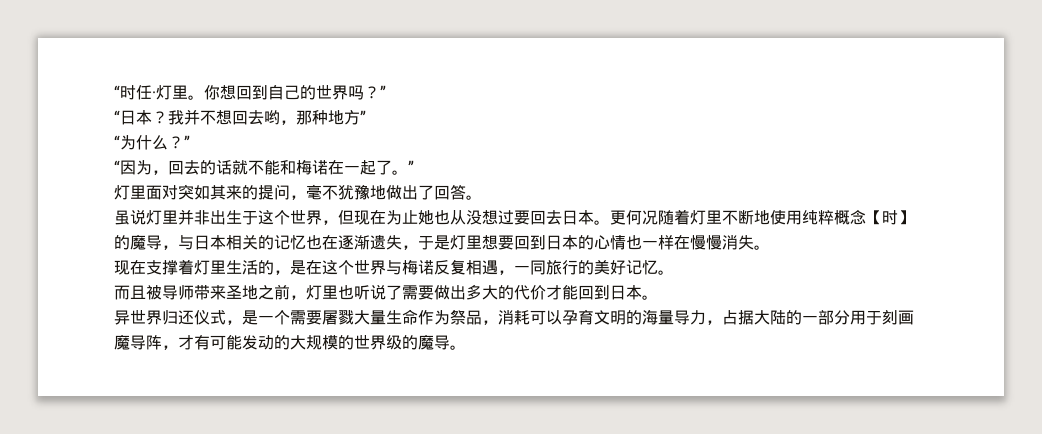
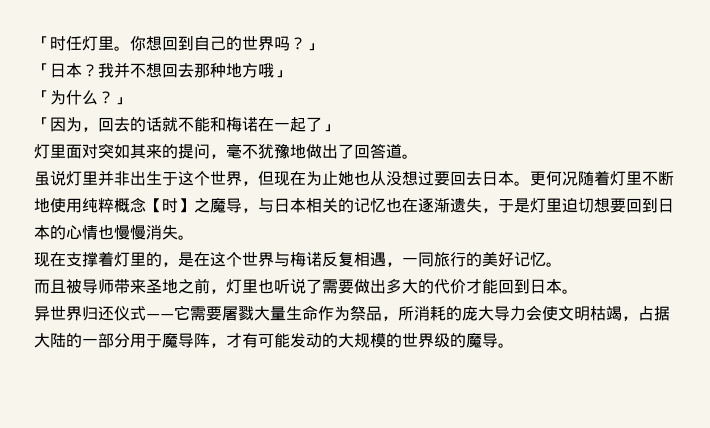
[114,85,156,100] “时任· -> [34,36,82,51] 「时任
[380,85,386,98] [114,110,120,123] ” // “ -> [306,43,322,51] [34,63,50,76] 」 // 「
[264,110,296,125] 哟， -> (194, 70) none
[360,110,366,123] [114,135,190,150] [114,160,120,173] ” // “为什么？” // “ -> [258,63,290,78] [34,90,130,105] [34,117,50,130] 哦」 // 「为什么？」 // 「
[392,160,414,175] 。” -> [322,124,338,132] 」
(466, 192) none -> [386,144,402,159] 道
[114,235,130,250] 的 -> [194,198,210,213] 之
(482, 242) none -> [562,198,594,213] 迫切
[642,235,690,250] 一样在 -> (114, 232) none
[226,260,258,275] 生活 -> (146, 259) none
[226,310,290,325] ，是一个 -> [146,305,190,320] ——它
[498,309,706,325] 消耗可以孕育文明的海量导力 -> [398,305,622,321] 所消耗的庞大导力会使文明枯竭
[882,310,914,325] 刻画 -> (162, 341) none

